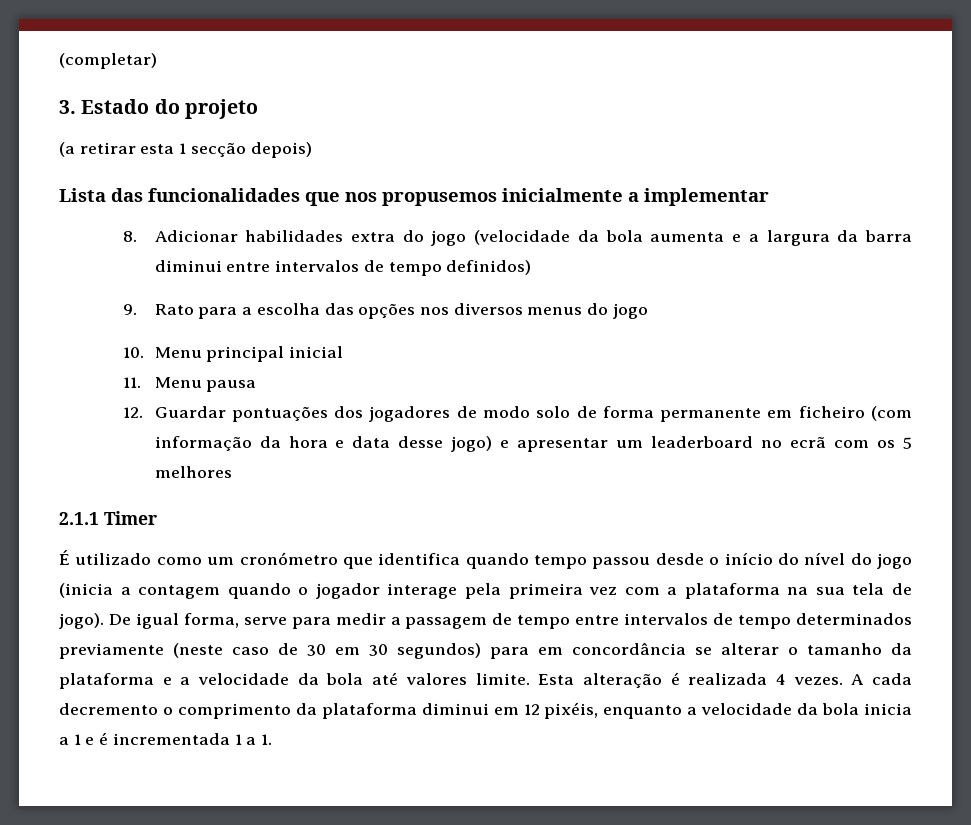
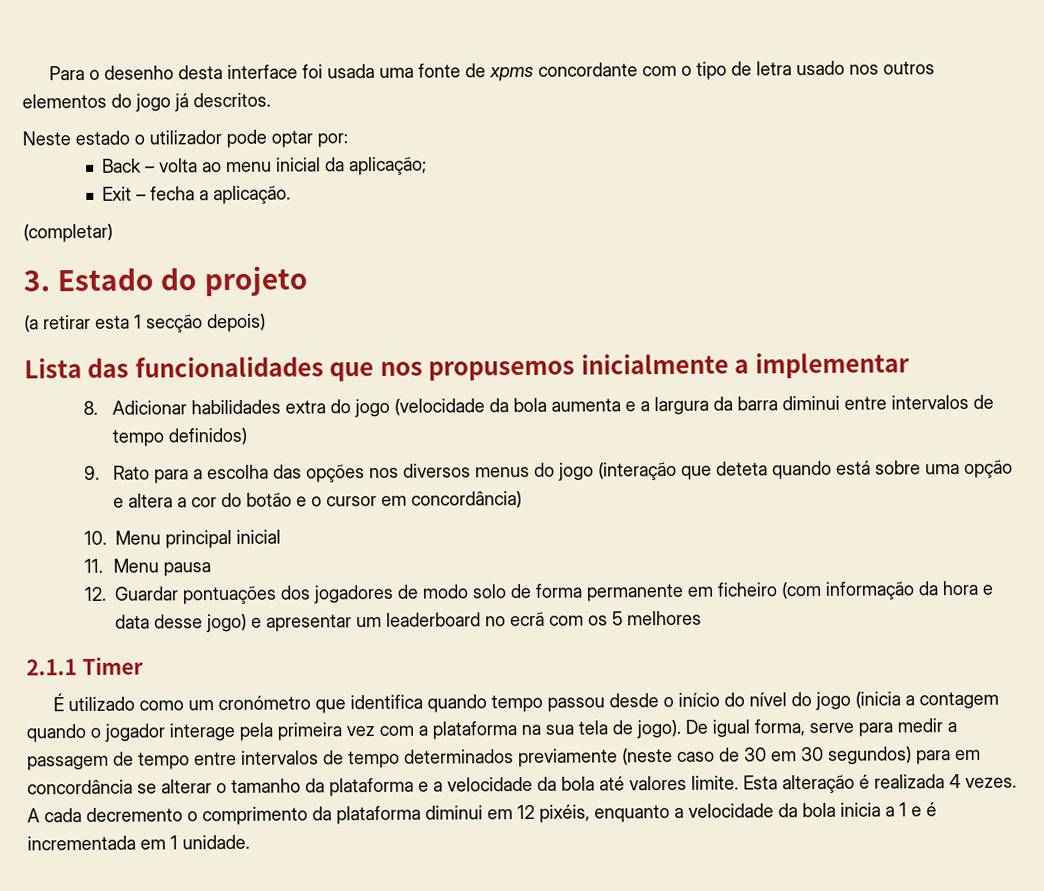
(59, 61) none -> [48,60,935,82] [22,92,271,112] [22,129,348,149] [101,156,427,176] [101,185,291,205] Para o desenho desta interface foi usada uma fonte de xpms concordante com o tipo de letra usado nos outros elementos do jogo já descritos. // Neste estado o utilizador pode optar por: // Back – volta ao menu inicial da aplicação; // Exit – fecha a aplicação. //
(648, 311) none -> [598,459,1014,481] [113,490,523,509] (interação que deteta quando está sobre uma opção e altera a cor do botão e o cursor em concordância)
[234,734,273,745] 1 a 1. -> [140,834,250,850] em 1 unidade.

